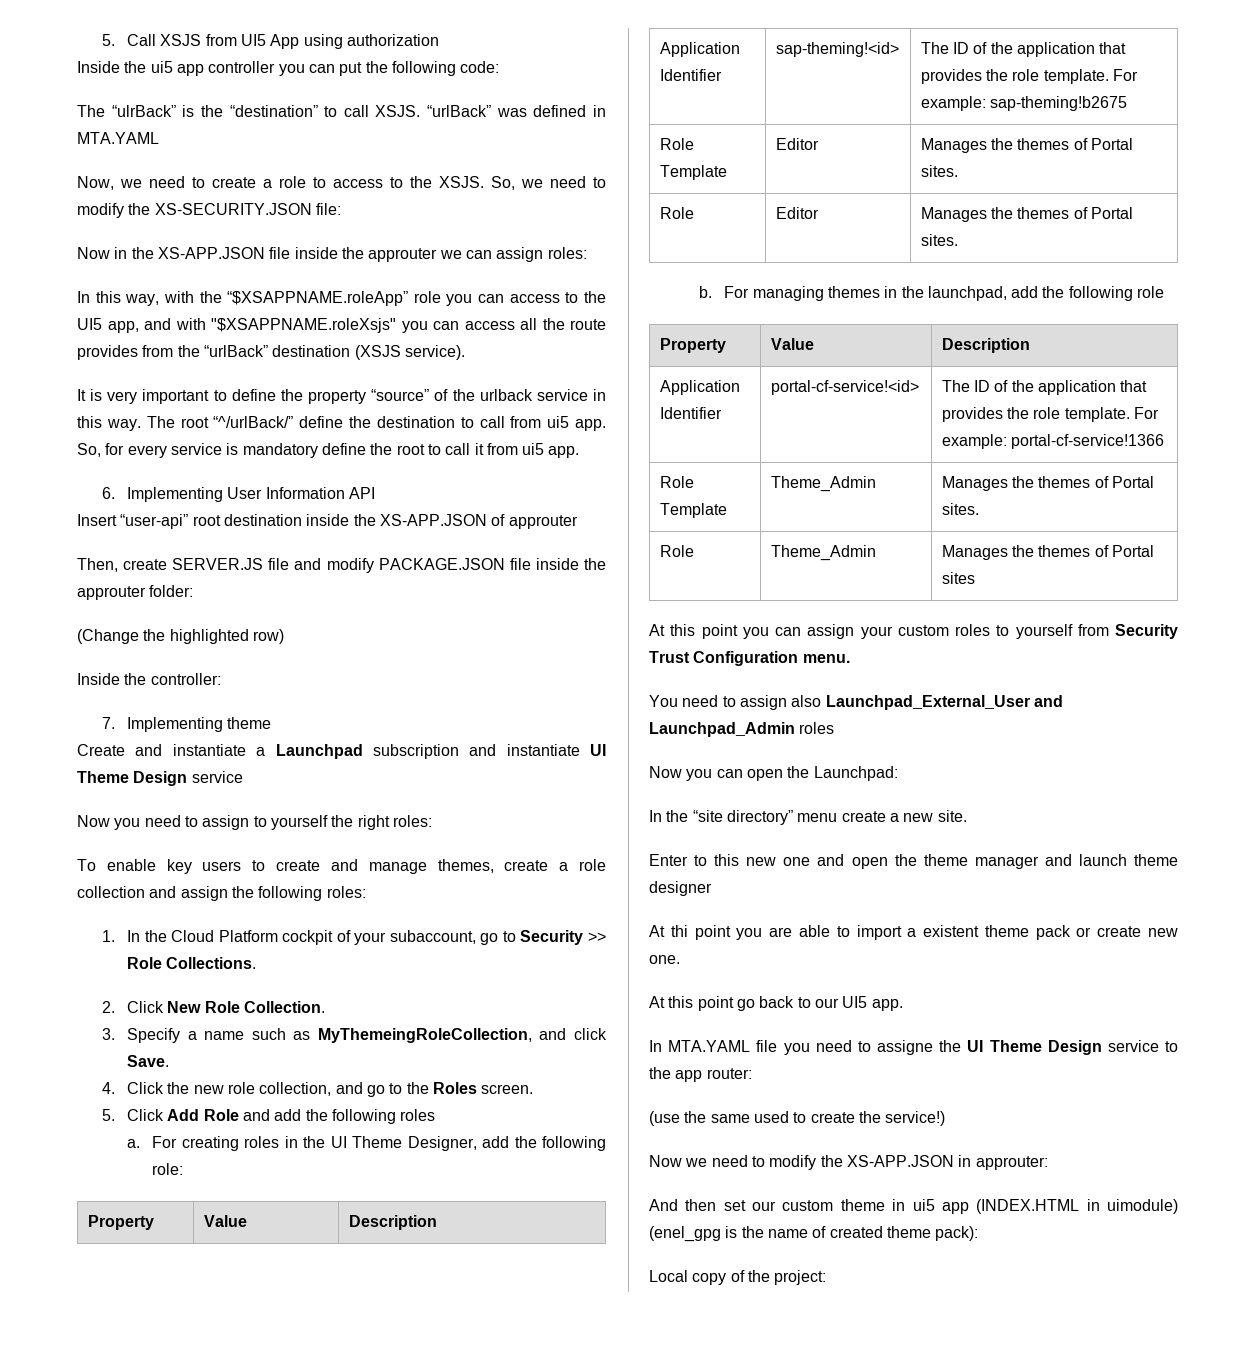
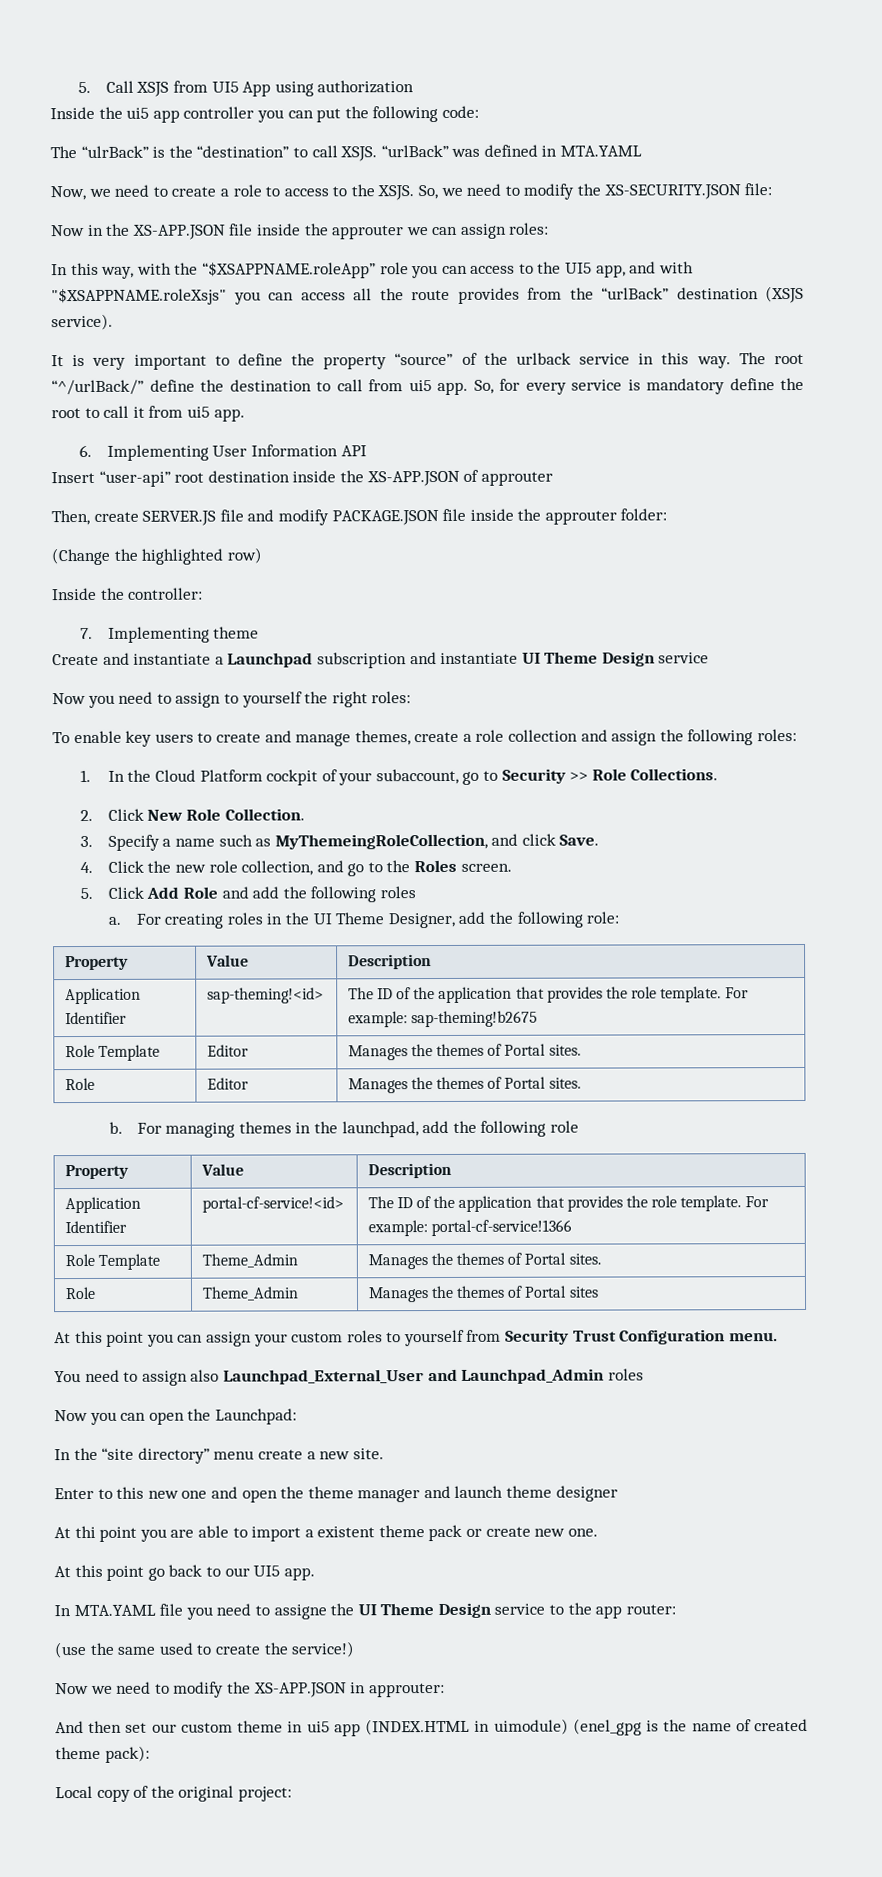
(770, 1276) none -> [178,1785,235,1802] original

